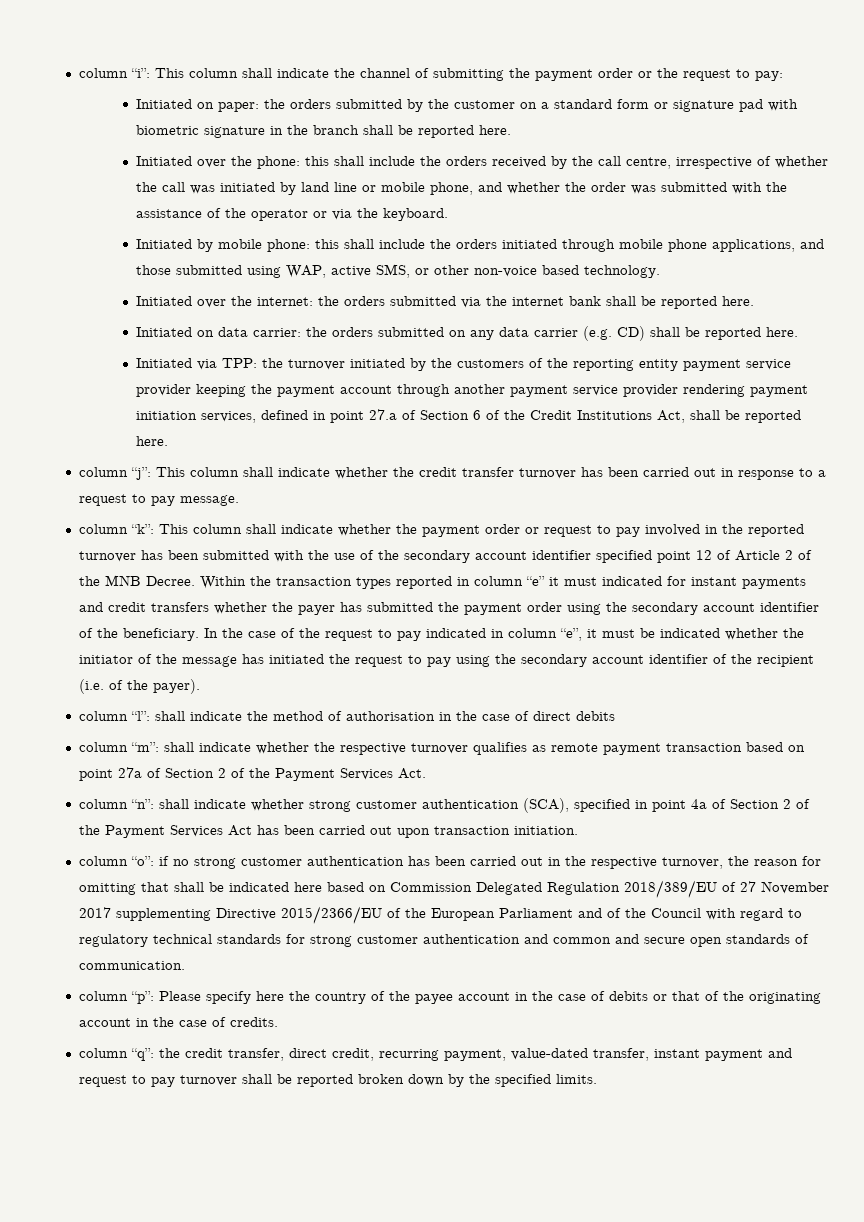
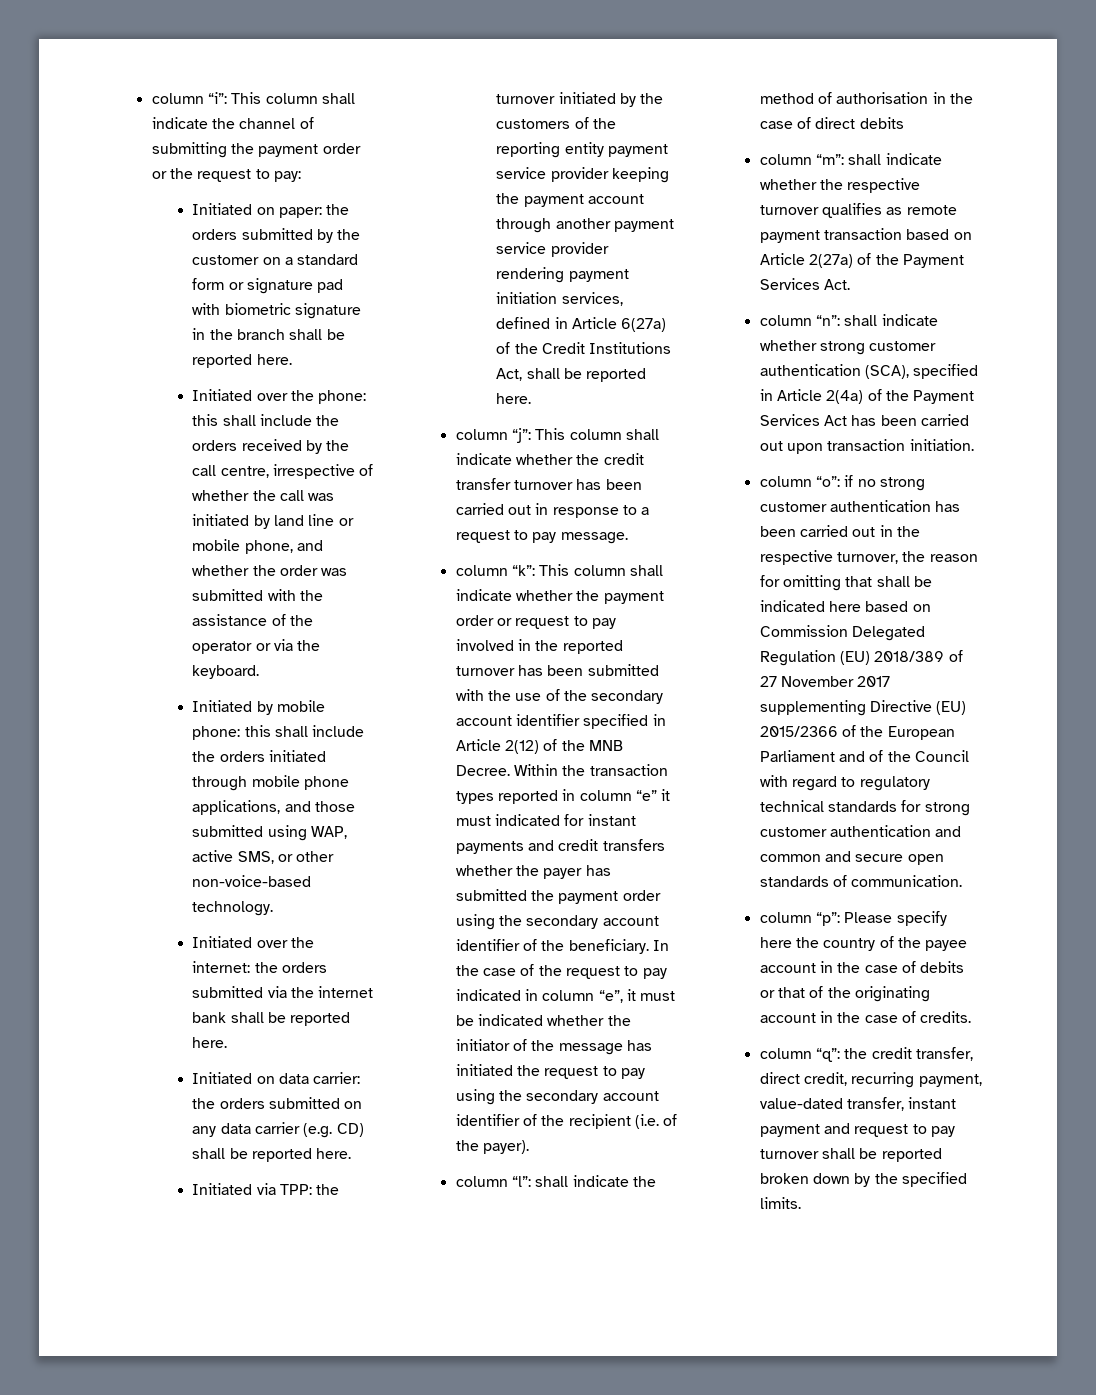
[474,265,580,277] non-voice based -> [192,875,312,887] non-voice-based
[330,409,482,423] point 27.a of Section 6 -> [571,317,667,332] Article 6(27a)
[657,550,794,563] point 12 of Article 2 -> [652,714,666,726] [455,739,540,754] in Article 2(12)
[79,767,227,781] point 27a of Section 2 -> [759,253,854,268] Article 2(27a)
[652,799,792,812] point 4a of Section 2 -> [777,389,864,404] Article 2(4a)
[624,880,718,898] 2018/389/EU -> [840,651,945,665] (EU) 2018/389
[281,906,383,924] 2015/2366/EU -> [936,701,967,715] [759,726,838,737] (EU) 2015/2366

